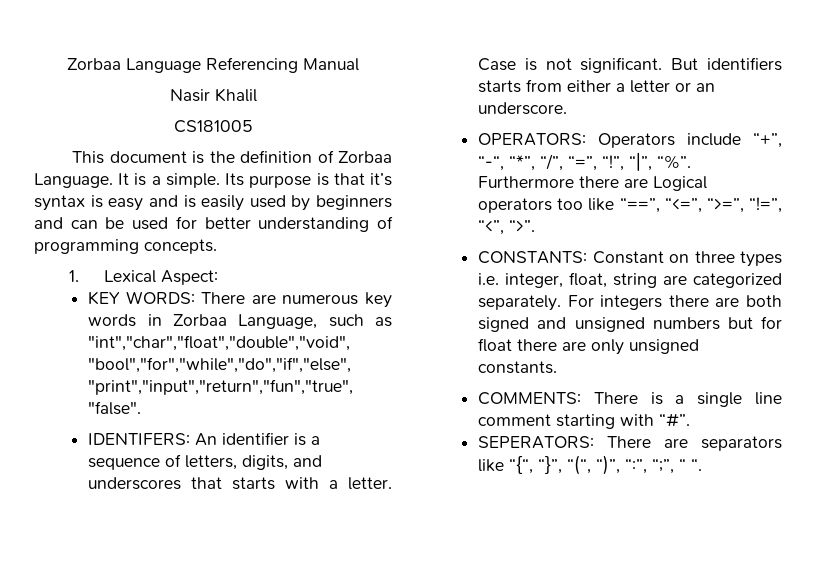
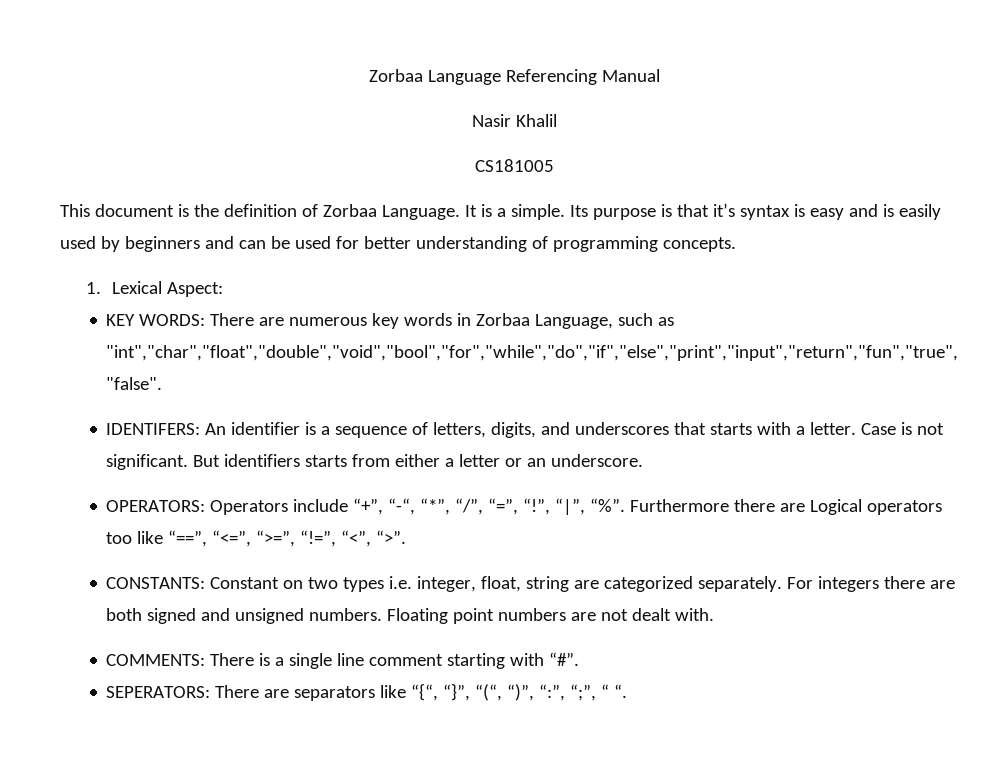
[694,251,735,263] three -> [308,577,339,589] two
[652,316,782,330] [478,338,700,355] [478,361,558,374] numbers but for float there are only unsigned constants. -> [309,608,715,624] numbers. Floating point numbers are not dealt with.

